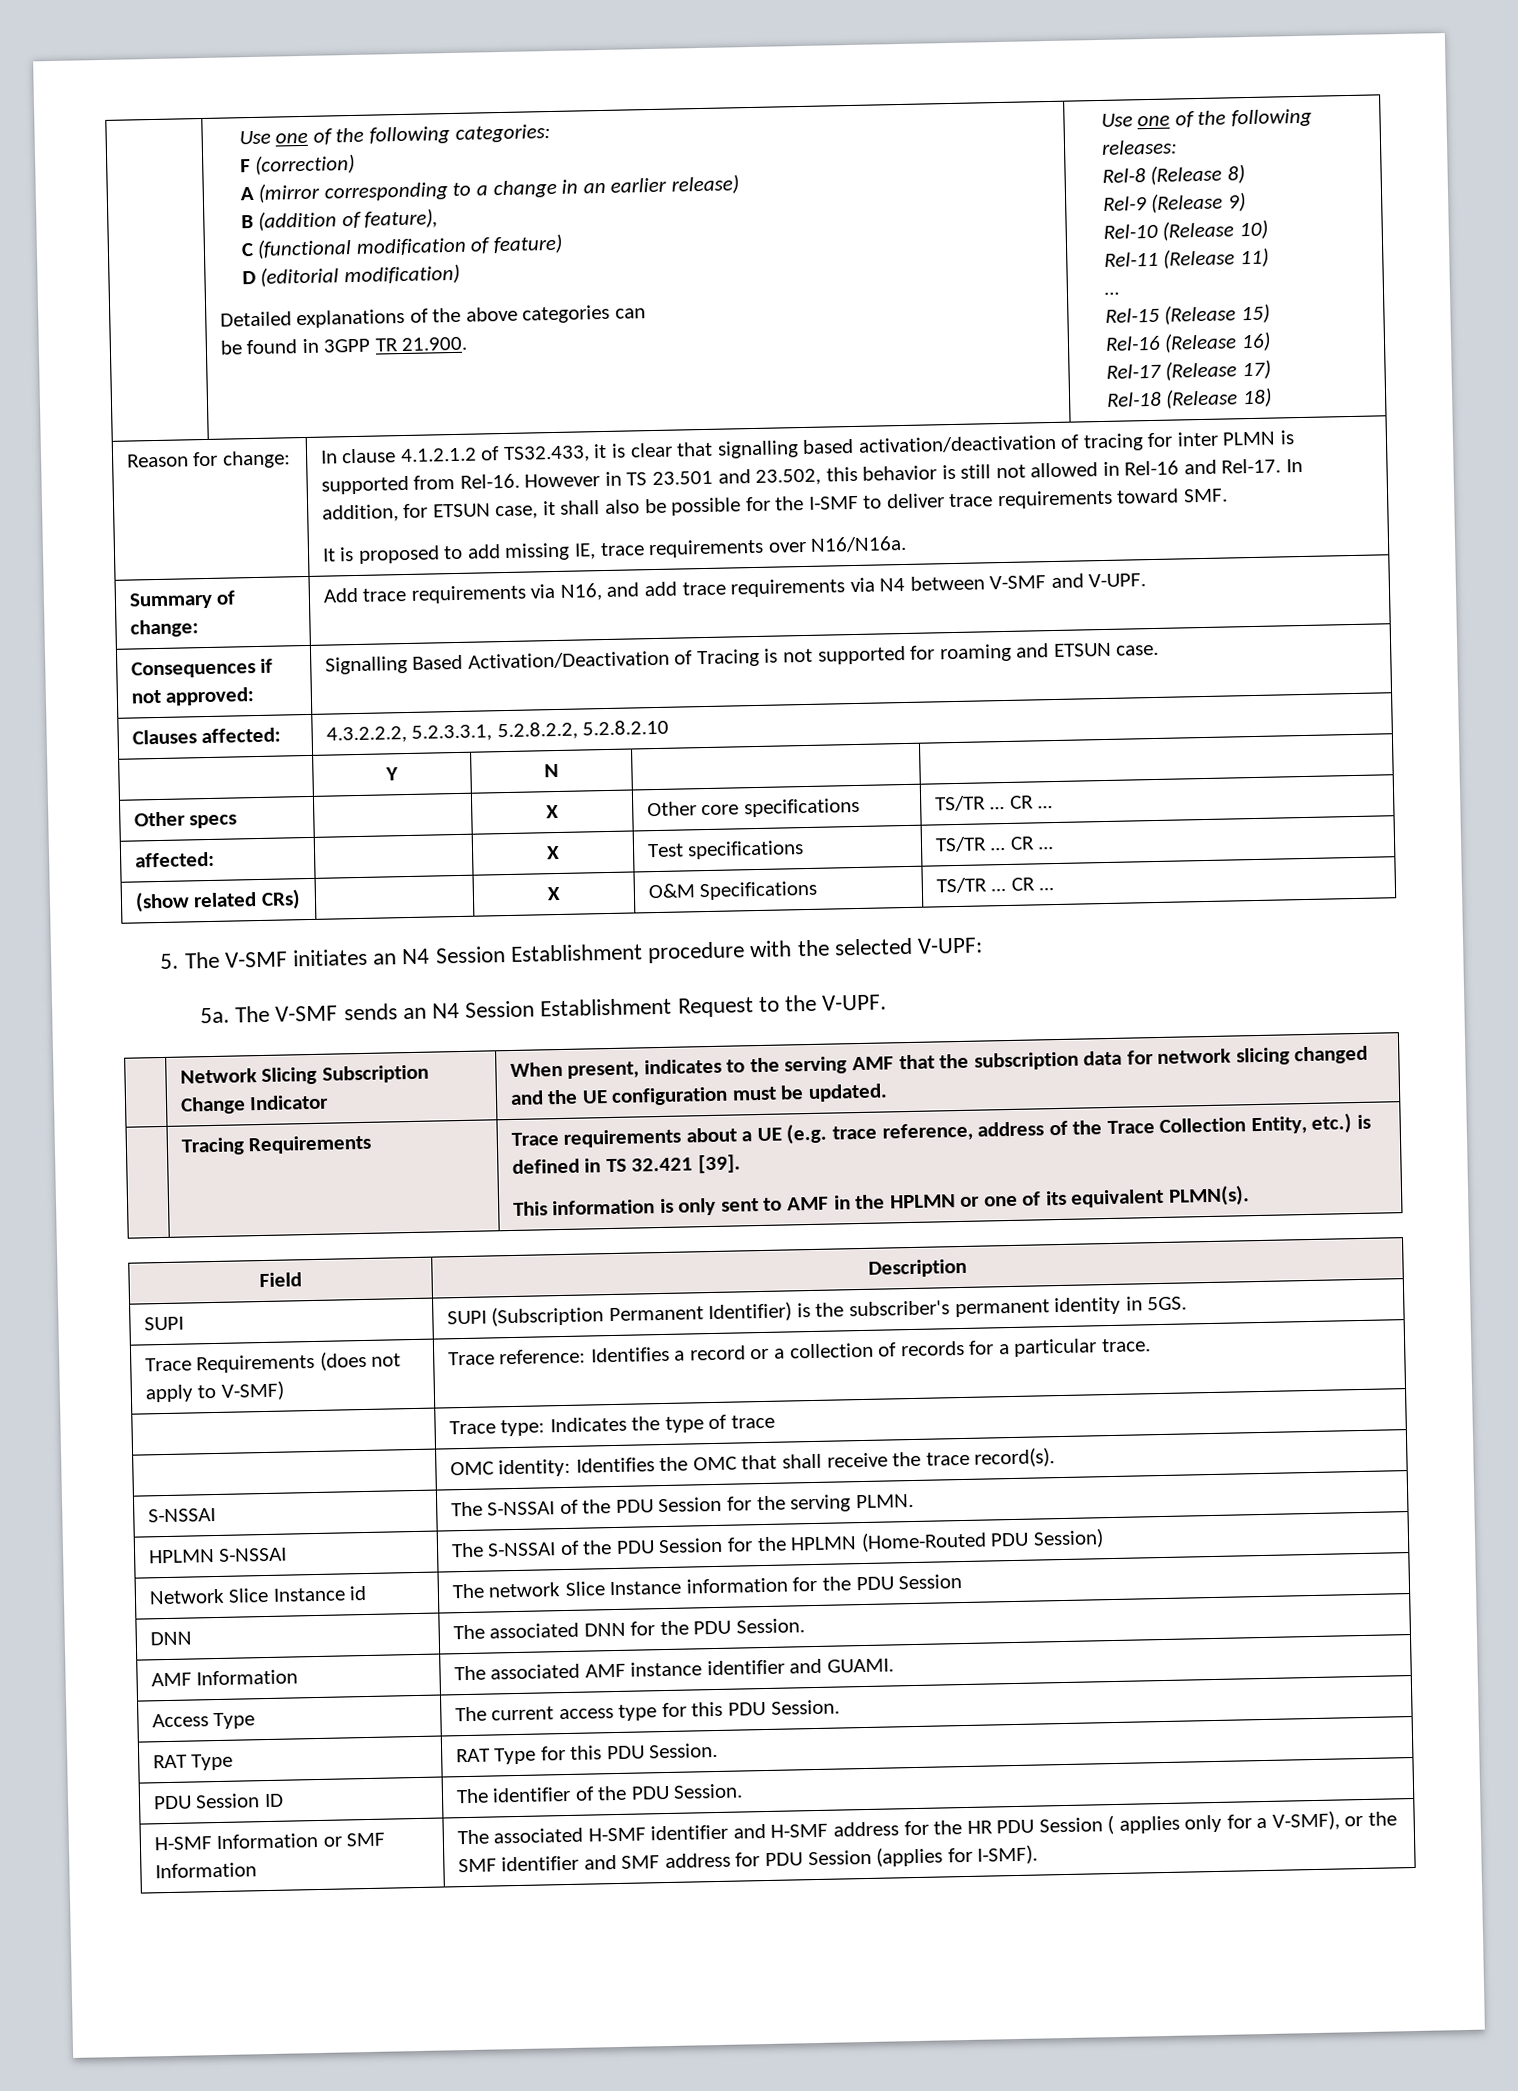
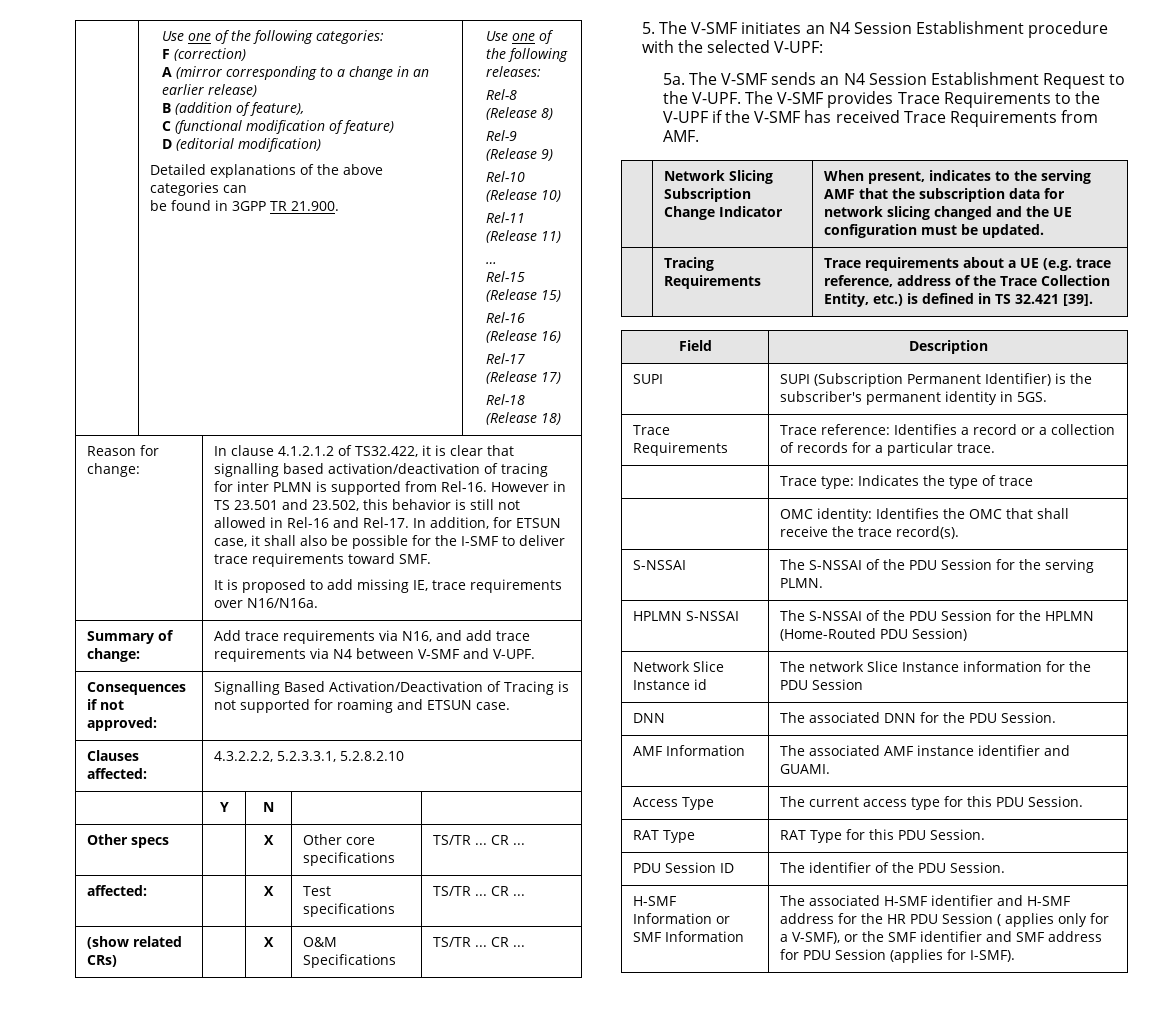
[502,445,590,464] TS32.433, -> [354,446,418,457] TS32.422,
[496,721,578,741] 5.2.8.2.2, -> (336, 756) none
(888, 1002) none -> [745,91,1101,108] [662,110,1099,127] [662,130,699,142] The V-SMF provides Trace Requirements to the V-UPF if the V-SMF has received Trace Requirements from AMF.
[512,1185,1250,1216] // This information is only sent to AMF in the HPLMN or one of its equivalent PLMN(s). -> (1093, 300) none
[319,1350,402,1371] [144,1380,285,1403] (does not apply to V-SMF) -> (728, 449) none

